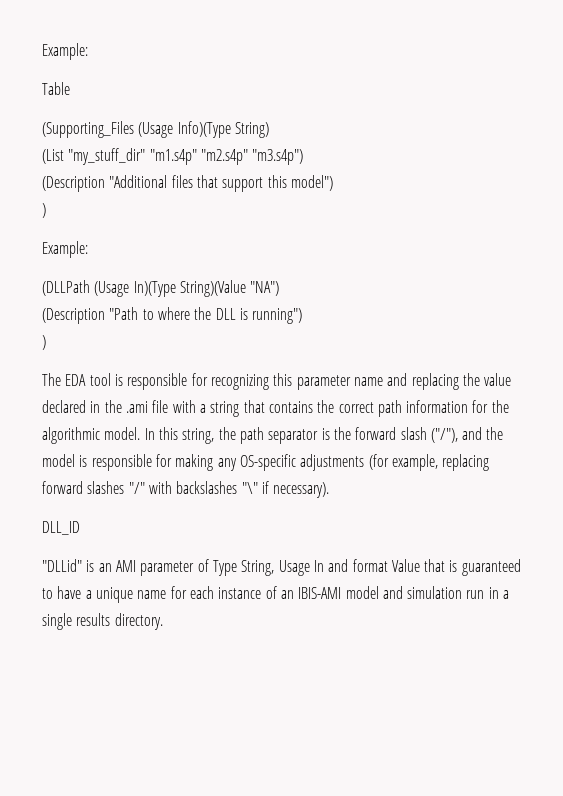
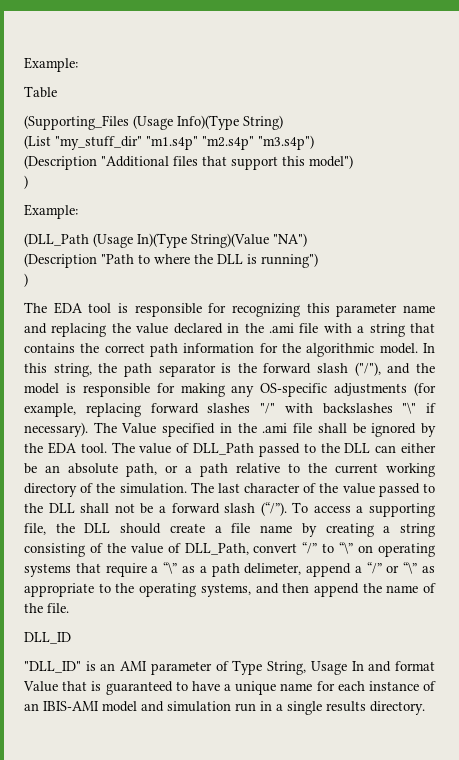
[42,280,90,296] (DLLPath -> [24,233,89,247] (DLL_Path
(330, 490) none -> [93,422,437,437] [24,442,436,457] [24,463,435,477] [24,482,436,497] [24,502,435,517] [24,523,436,537] [24,542,436,557] [24,562,435,577] [24,583,436,597] [24,603,69,613] The Value specified in the .ami file shall be ignored by the EDA tool. The value of DLL_Path passed to the DLL can either be an absolute path, or a path relative to the current working directory of the simulation. The last character of the value passed to the DLL shall not be a forward slash (“/”). To access a supporting file, the DLL should create a file name by creating a string consisting of the value of DLL_Path, convert “/” to “\” on operating systems that require a “\” as a path delimeter, append a “/” or “\” as appropriate to the operating systems, and then append the name of the file.
[42,559,82,572] "DLLid" -> [24,661,81,673] "DLL_ID"

